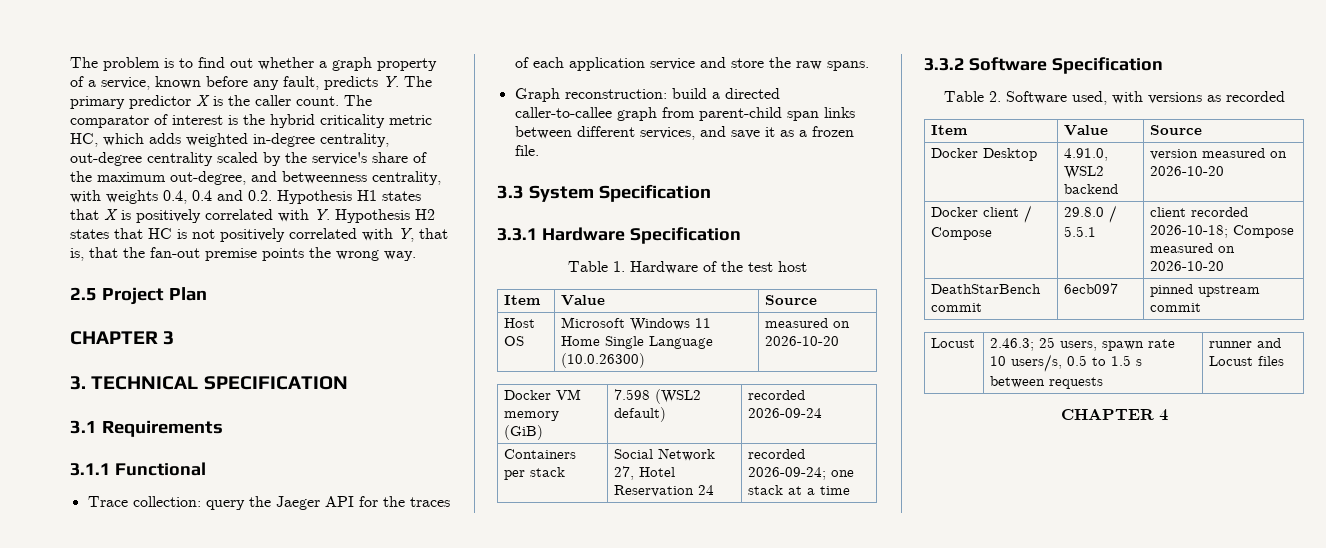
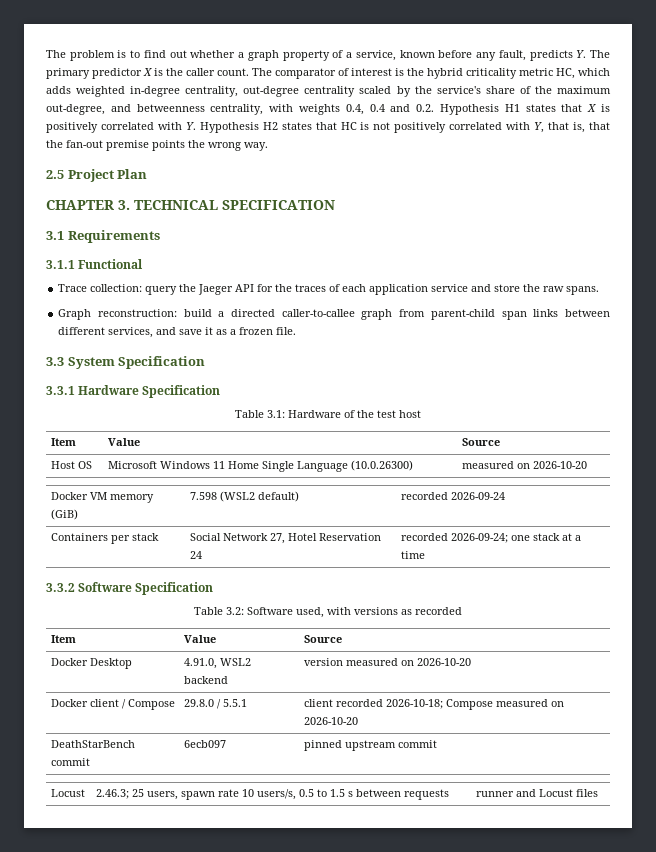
[163,331,175,345] 3 // -> (114, 205) none
[612,261,625,272] 1. -> [267,410,285,418] 3.1:
[988,91,1001,102] 2. -> [226,607,244,615] 3.2:
[1060,409,1168,421] // CHAPTER 4 -> (598, 793) none

